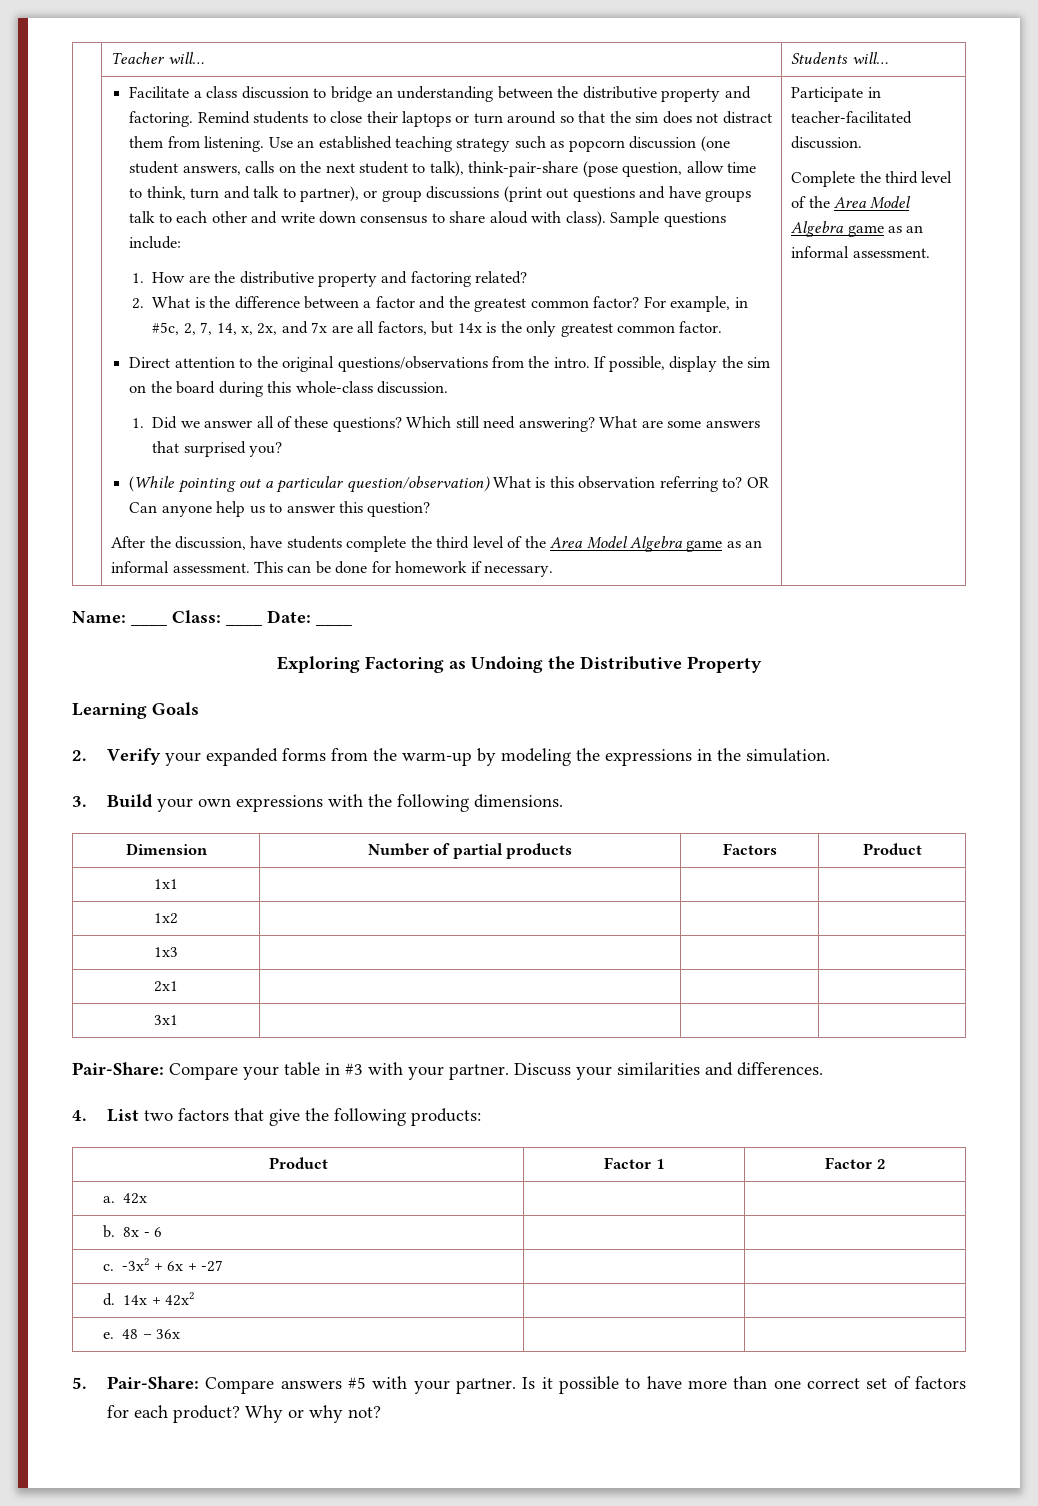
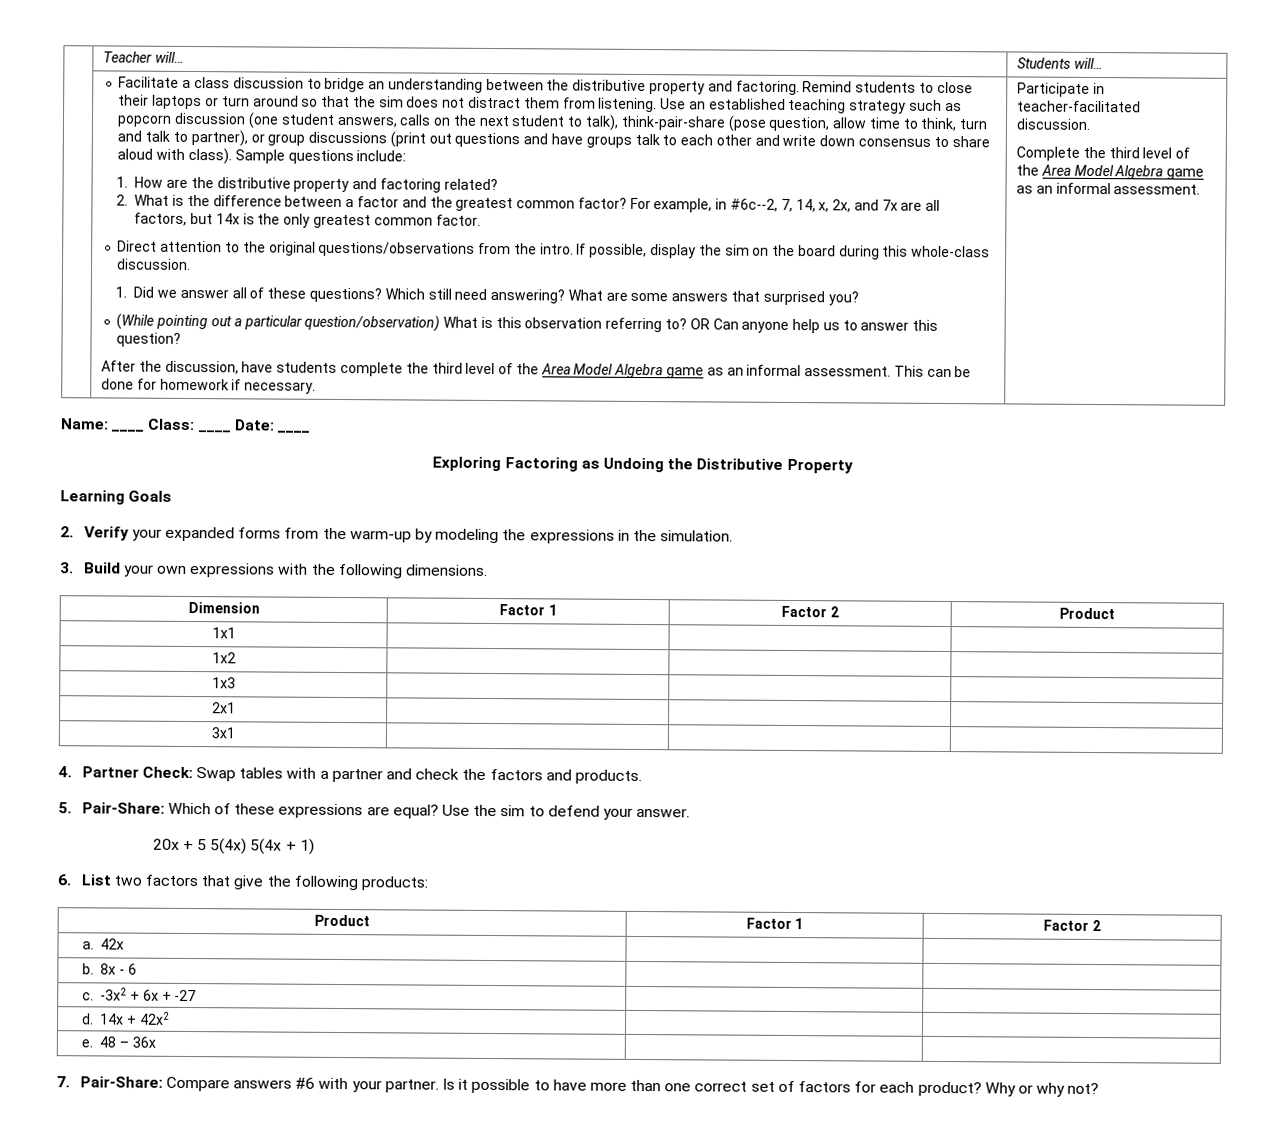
[152,322,196,335] #5c, 2, -> [729,198,778,212] #6c--2,
[367,843,573,859] [722,843,777,855] Number of partial products | Factors -> [499,604,557,616] [781,605,839,618] Factor 1 | Factor 2
[72,1062,823,1080] [72,1110,87,1121] Pair-Share: Compare your table in #3 with your partner. Discuss your similarities and differences. // 4. -> [58,766,642,785] [58,802,691,820] [152,838,315,855] [57,874,71,886] 4. Partner Check: Swap tables with a partner and check the factors and products. // 5. Pair-Share: Which of these expressions are equal? Use the sim to defend your answer. // 20x + 5 5(4x) 5(4x + 1) // 6.
[72,1377,87,1389] 5. -> [56,1076,70,1088] 7.
[347,1377,366,1389] #5 -> [295,1077,316,1089] #6

